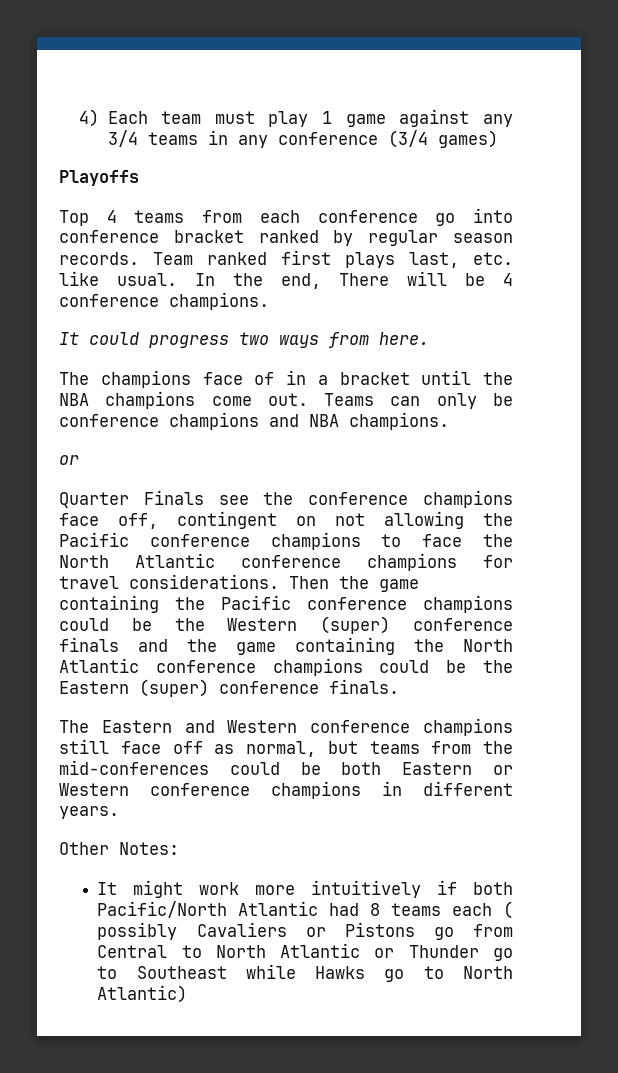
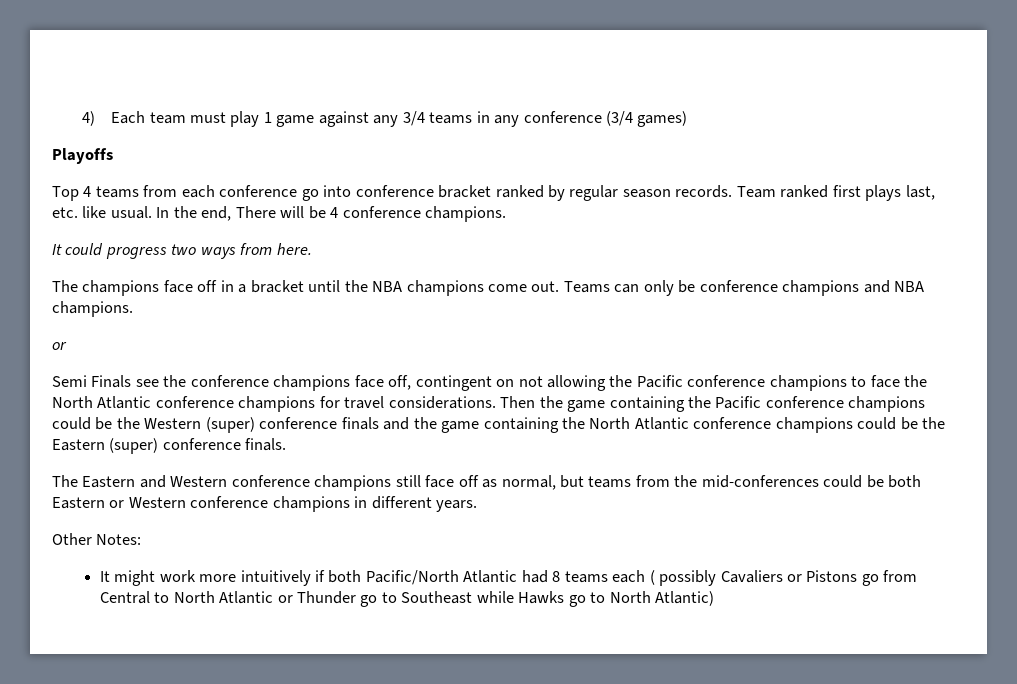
[254,372,275,385] of -> [197,280,218,292] off
[59,492,129,508] Quarter -> [52,375,87,387] Semi

